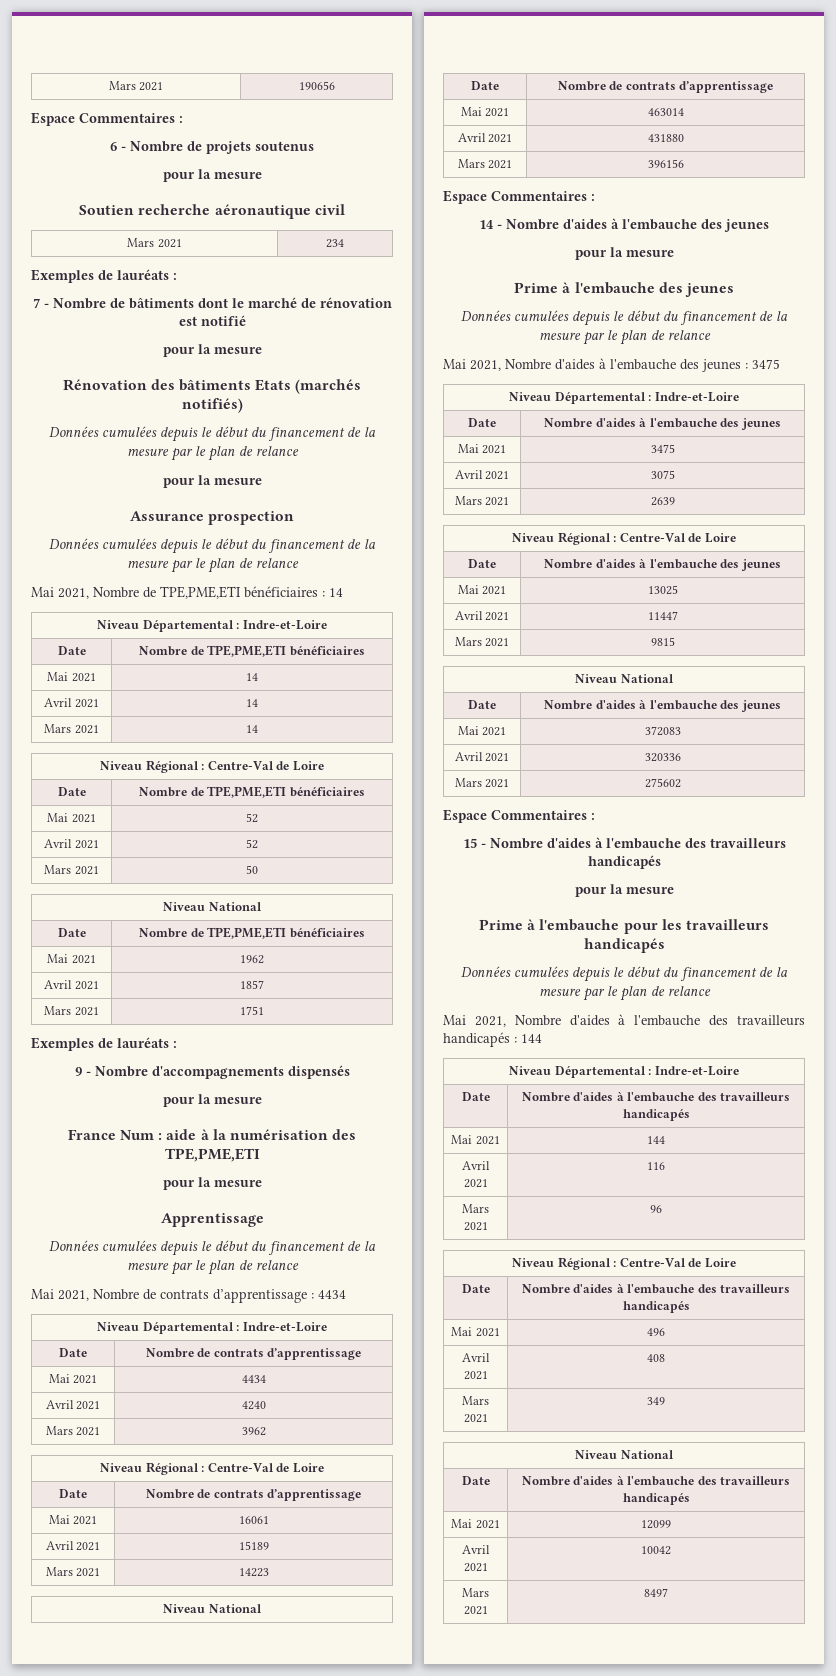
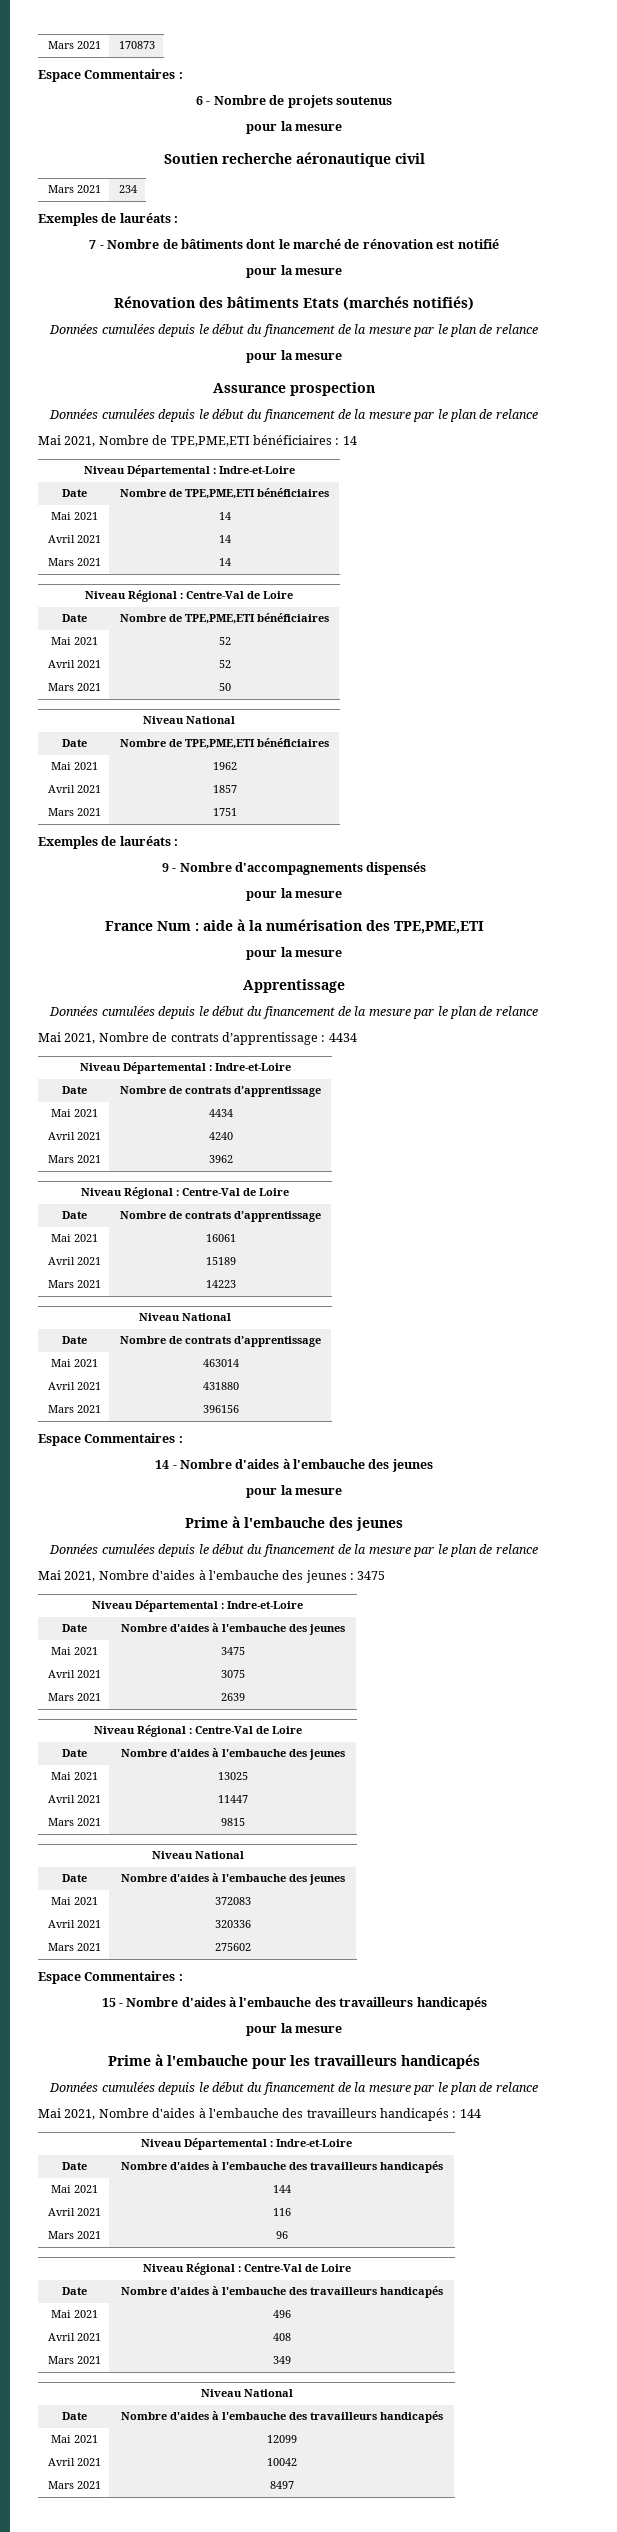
[108,81,164,91] [298,81,335,90] Mars 2021 | 190656 -> [47,41,101,49] [118,41,155,49] Mars 2021 | 170873

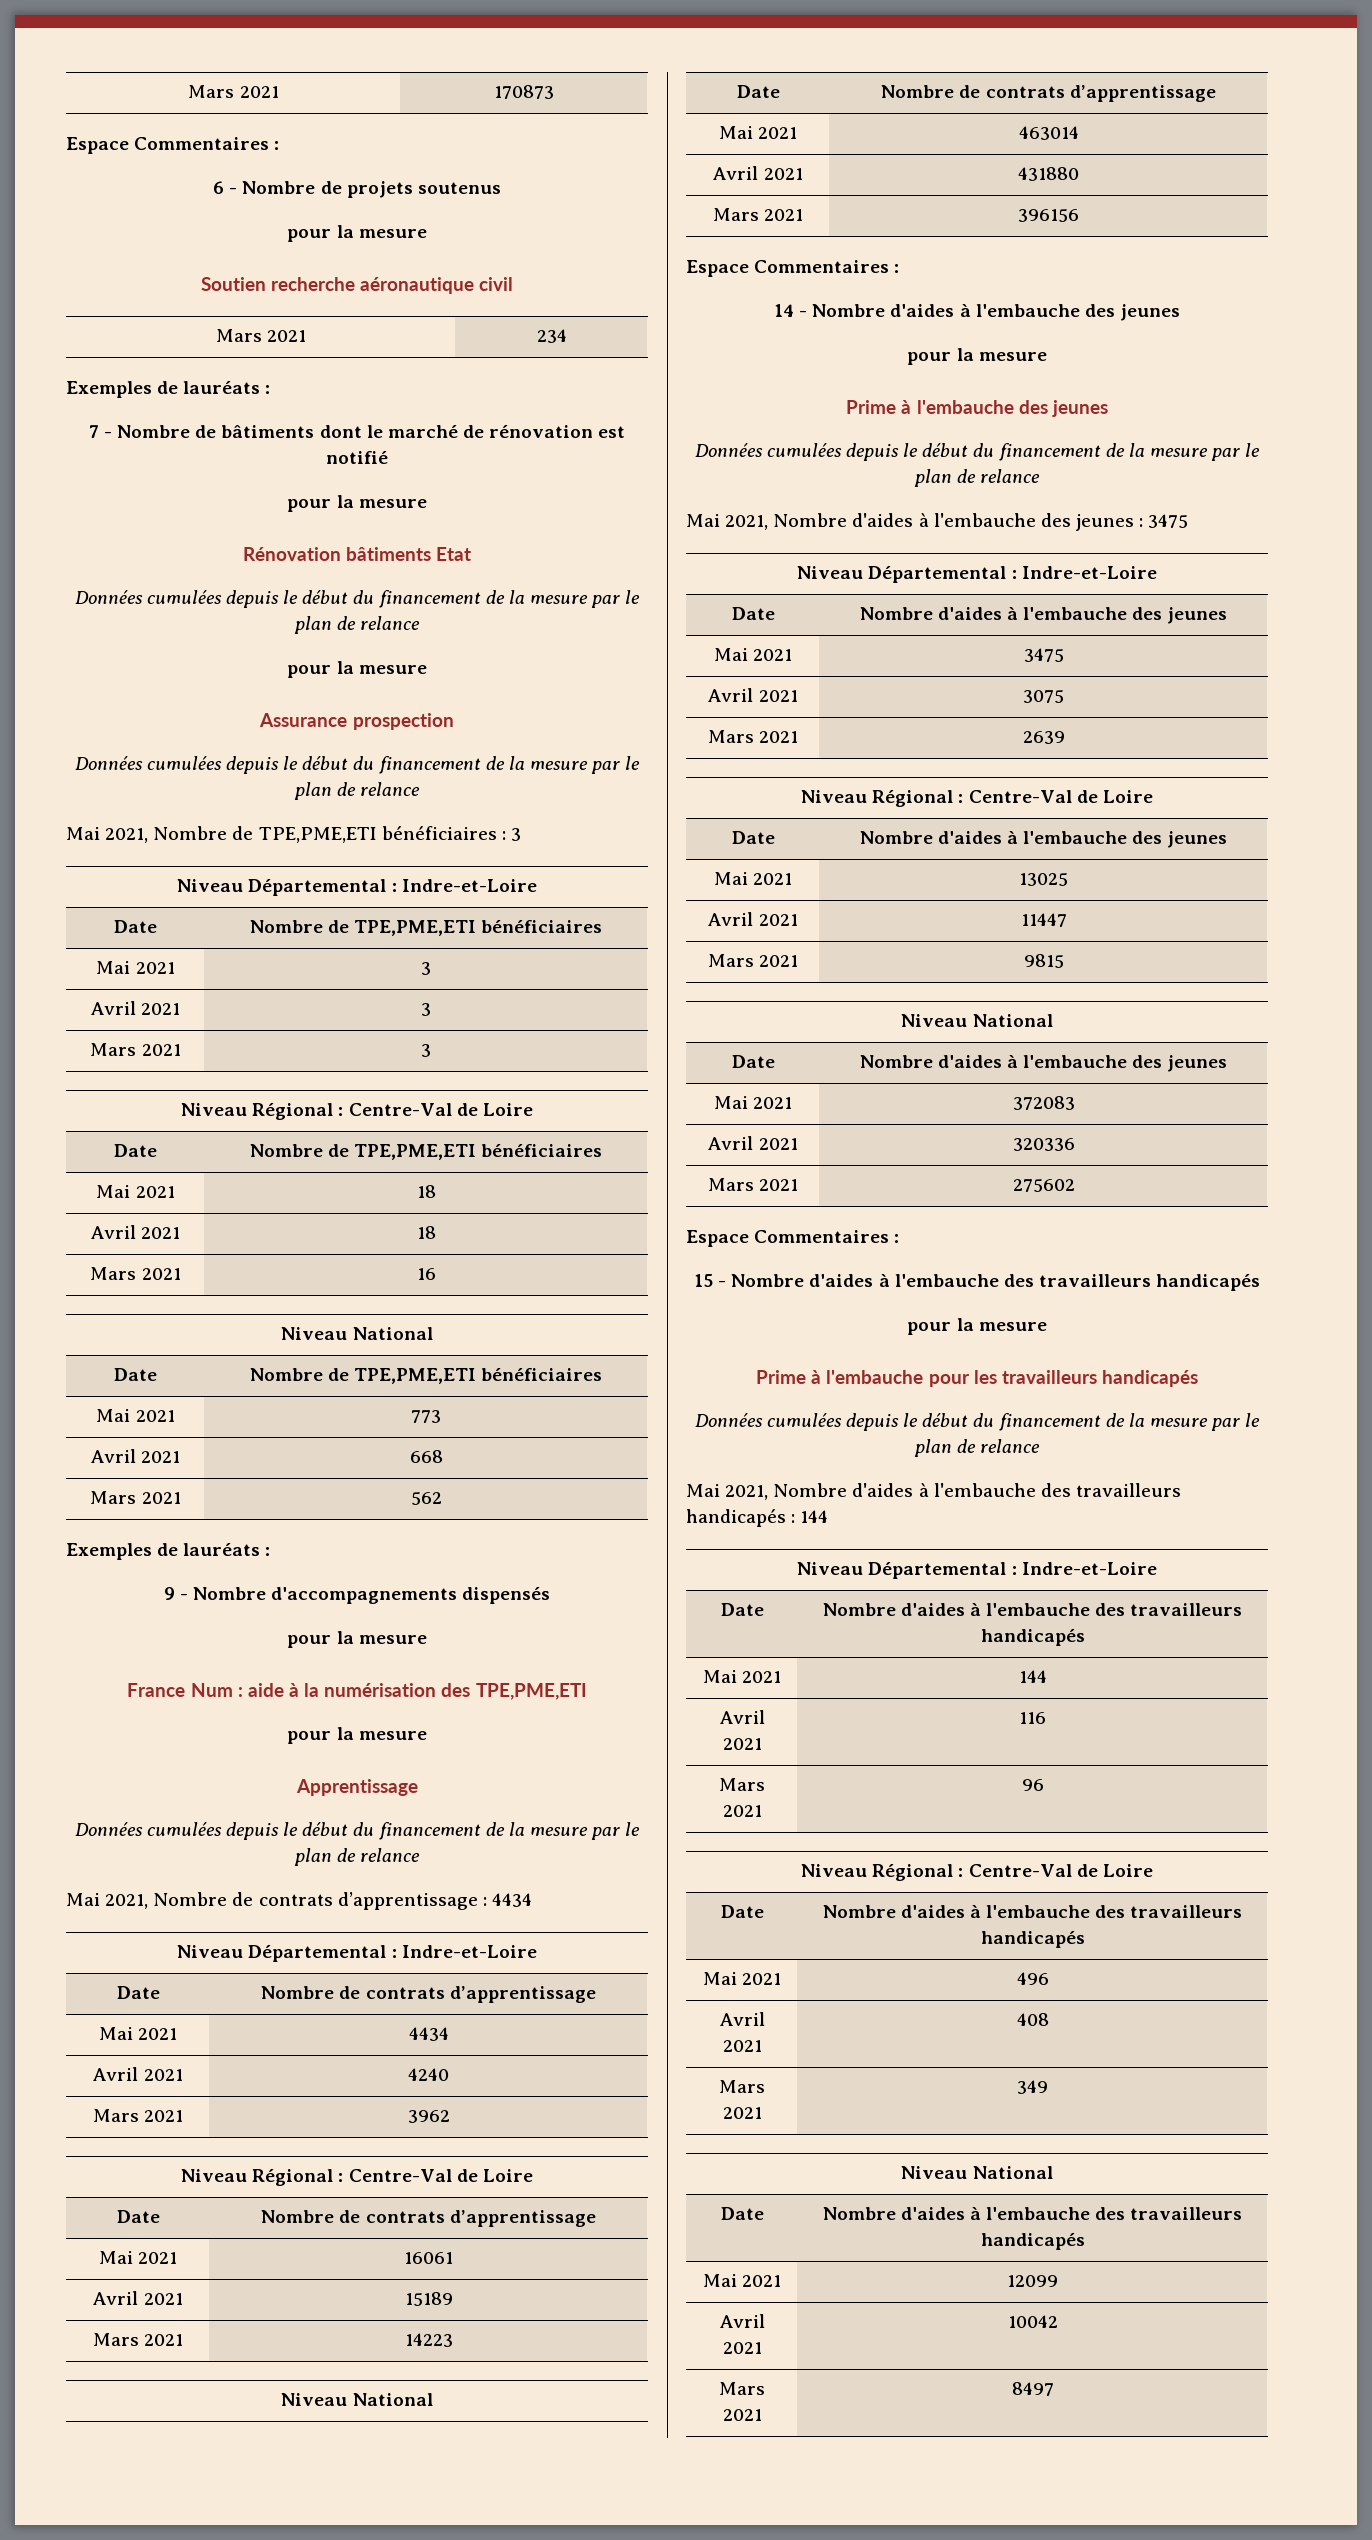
[199,296,474,310] des bâtiments Etats (marchés notifiés) -> [346,547,472,561] bâtiments Etat
[342,436,357,445] 14 -> [510,828,521,841] 3
[218,512,231,520] [47,535,101,543] [218,535,231,543] [47,558,101,566] [218,558,231,566] 14 // Avril 2021 | 14 // Mars 2021 | 14 -> [421,962,431,975] [90,1001,181,1015] [421,1003,431,1016] [90,1043,181,1056] [421,1044,431,1057] 3 // Avril 2021 | 3 // Mars 2021 | 3
[218,637,231,645] [47,660,101,668] [218,660,231,668] [47,683,101,691] [218,683,231,691] 52 // Avril 2021 | 52 // Mars 2021 | 50 -> [416,1185,436,1198] [90,1225,181,1239] [416,1226,436,1239] [90,1267,181,1280] [416,1268,436,1280] 18 // Avril 2021 | 18 // Mars 2021 | 16
[212,762,237,770] [47,785,101,793] [212,785,237,793] [47,808,101,816] [212,808,237,816] 1962 // Avril 2021 | 1857 // Mars 2021 | 1751 -> [411,1410,441,1423] [90,1449,181,1463] [409,1450,443,1463] [90,1491,181,1504] [410,1492,442,1505] 773 // Avril 2021 | 668 // Mars 2021 | 562

